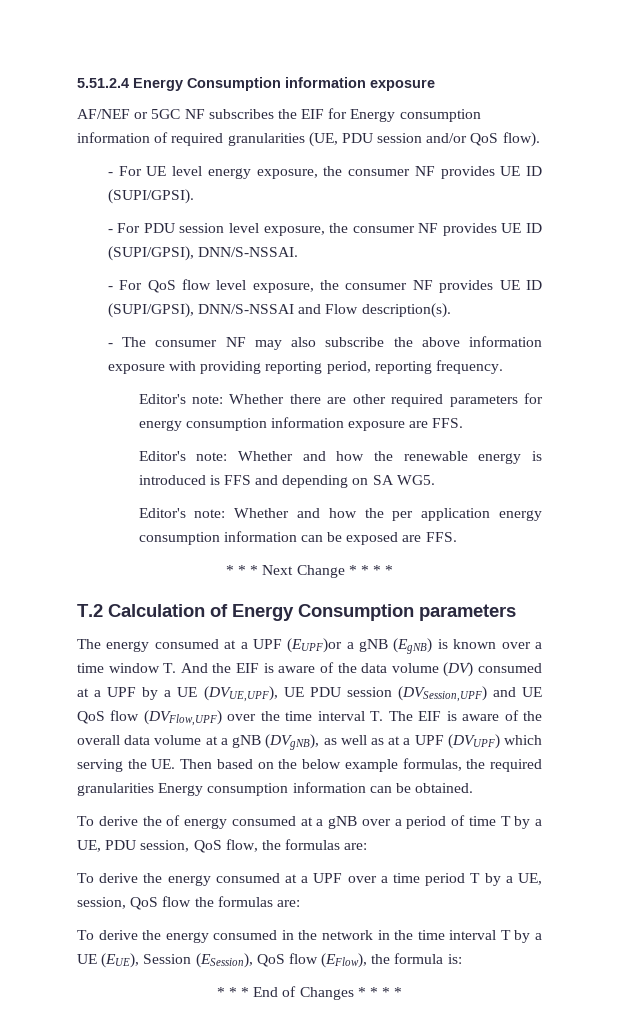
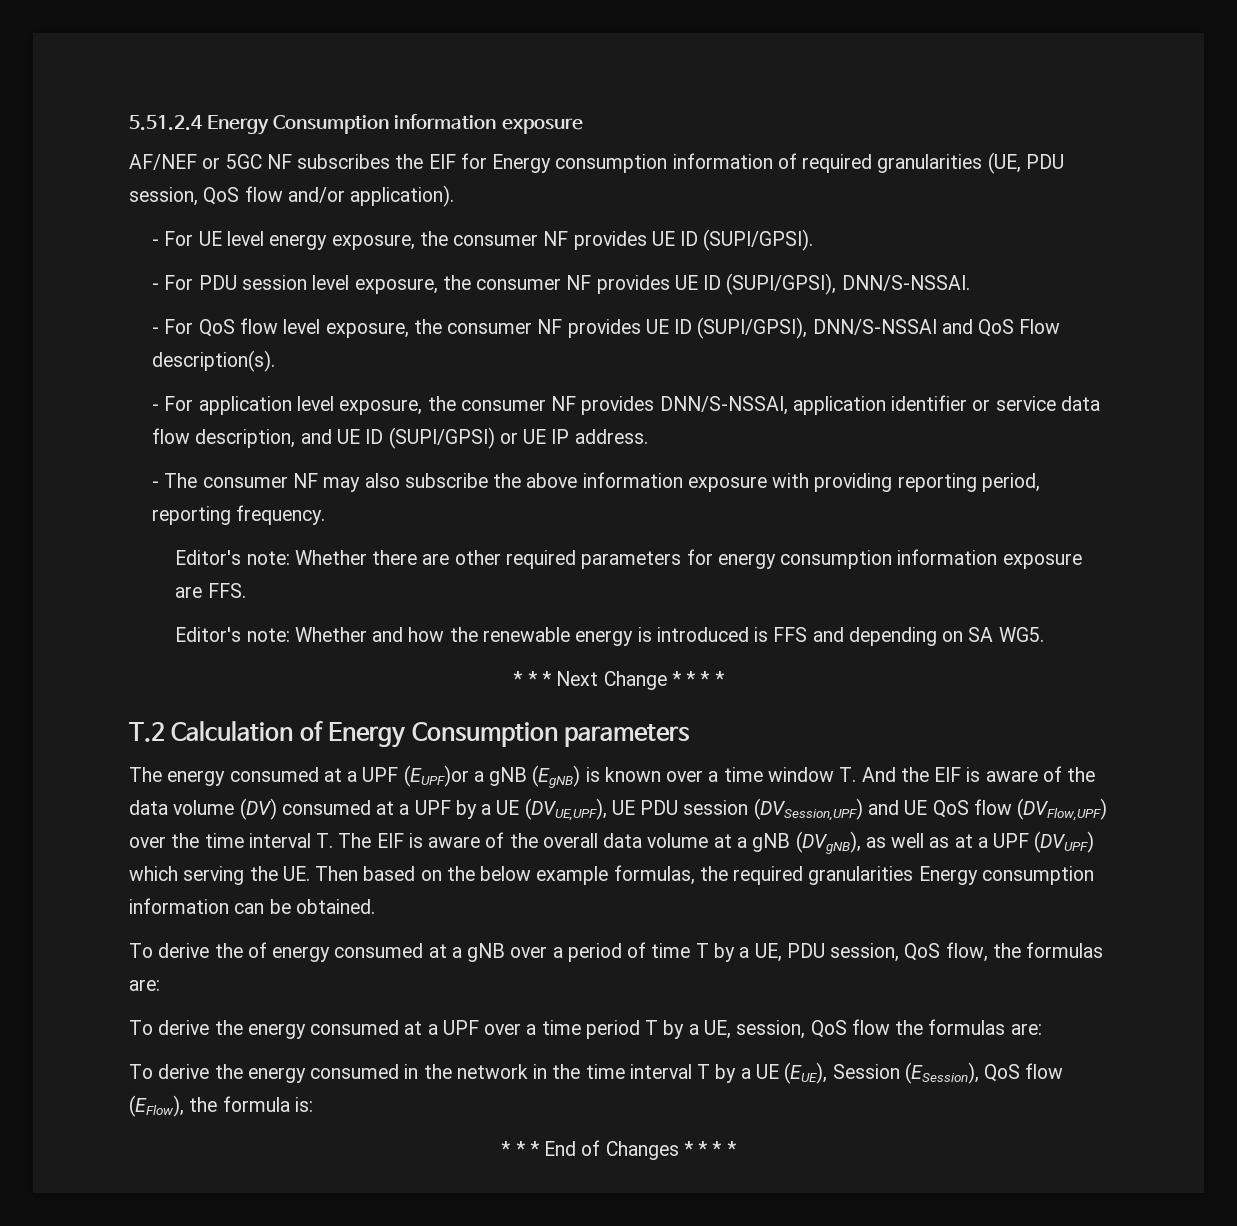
[377,132,540,147] session and/or QoS flow). -> [129,185,455,207] session, QoS flow and/or application).
(322, 309) none -> [978,319,1015,337] QoS
(451, 310) none -> [152,395,1100,415] [152,427,648,449] // - For application level exposure, the consumer NF provides DNN/S-NSSAI, application identifier or service data flow description, and UE ID (SUPI/GPSI) or UE IP address.
[138,508,542,521] [138,531,457,545] // Editor's note: Whether and how the per application energy consumption information can be exposed are FFS. -> (1044, 634) none

